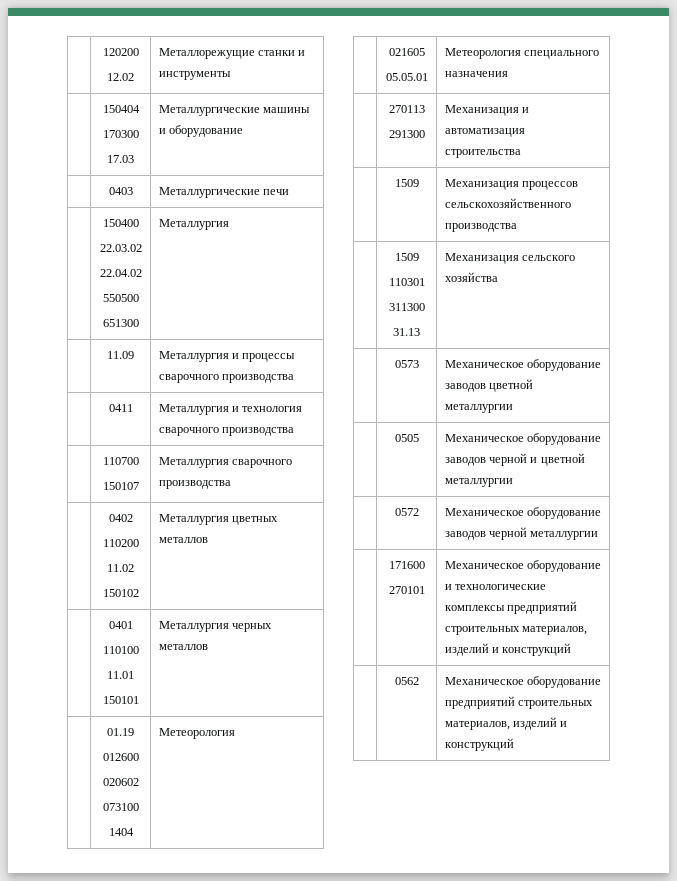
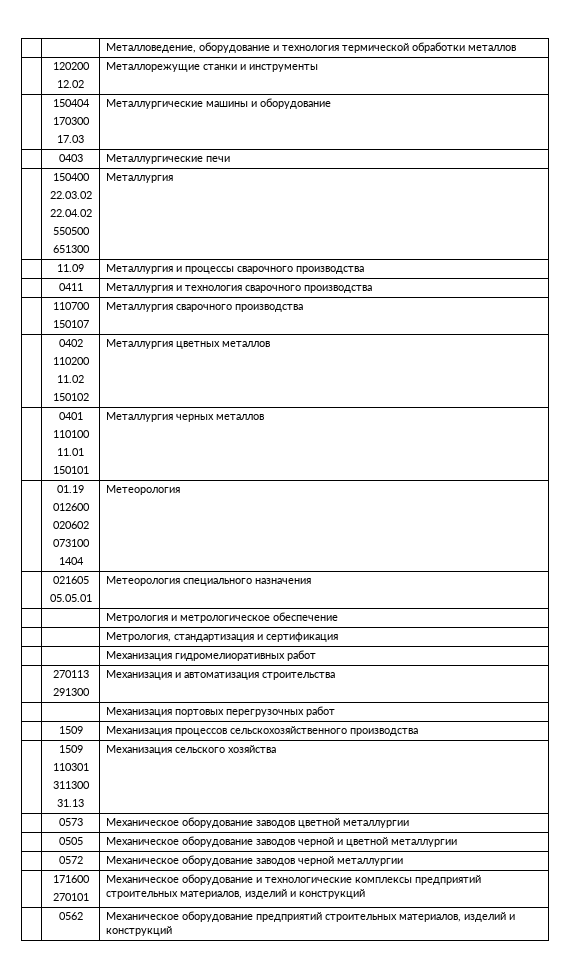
(102, 52) | -> [106,42,517,53] | | Металловедение, оборудование и технология термической обработки металлов // |
(508, 74) none -> [106,612,339,623] [106,632,339,642] [106,650,317,661] // | | Метрология и метрологическое обеспечение // | | Метрология, стандартизация и сертификация // | | Механизация гидромелиоративных работ
(521, 153) none -> [106,706,336,717] // | | Механизация портовых перегрузочных работ

